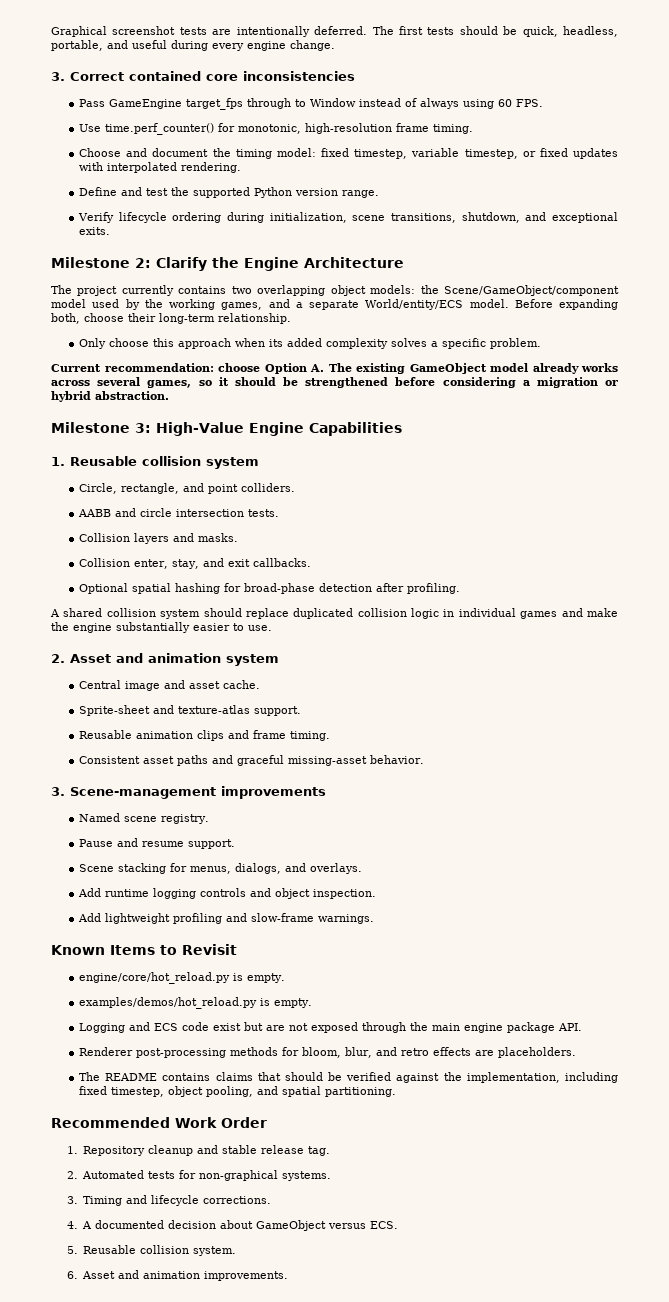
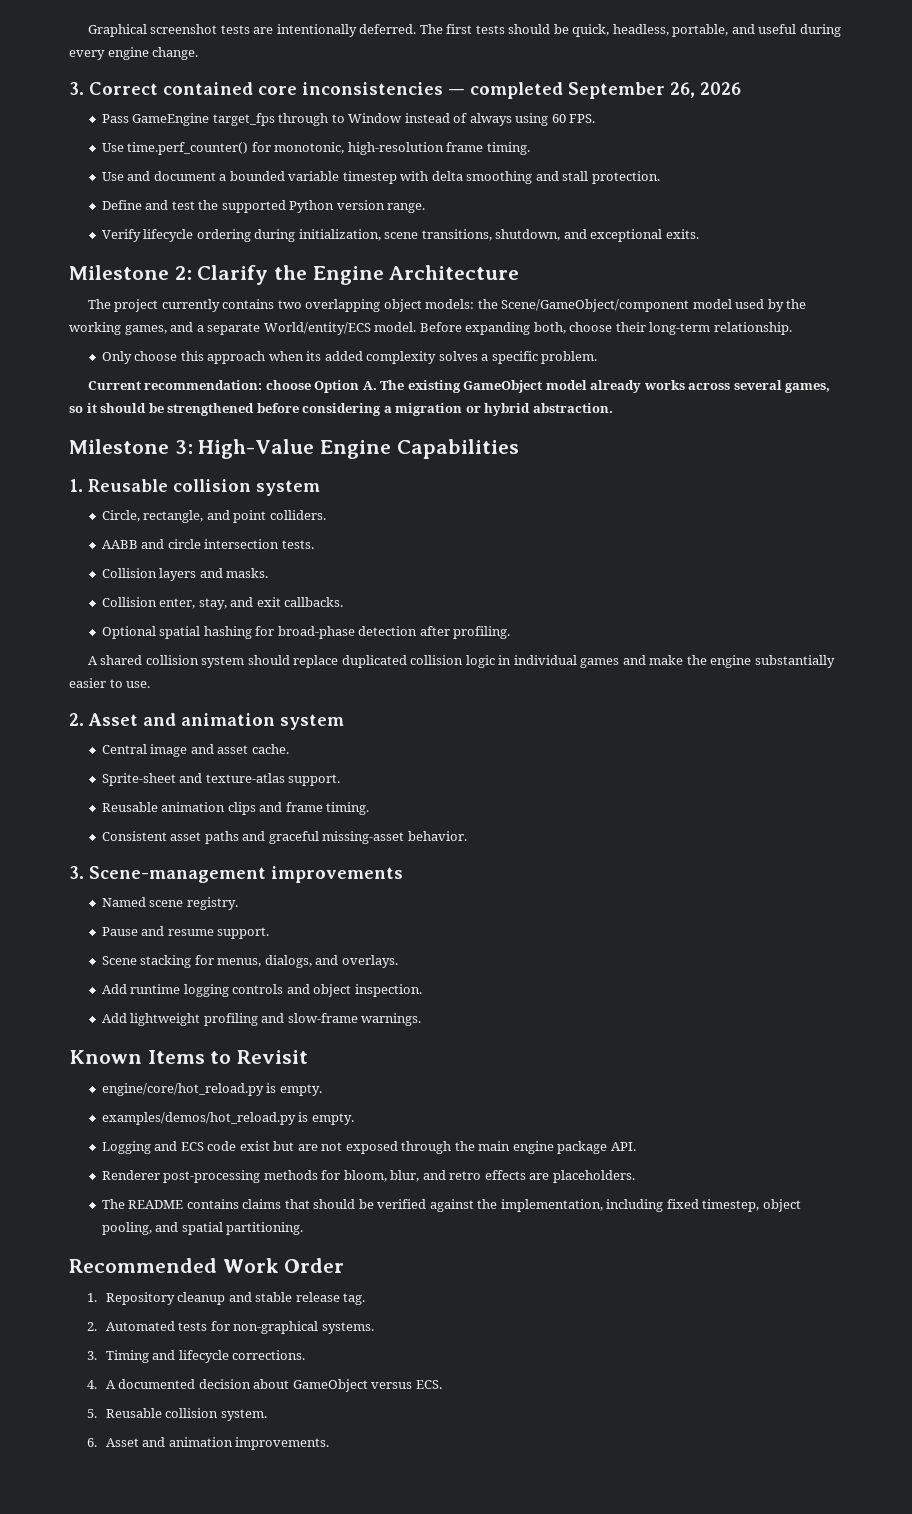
(355, 76) none -> [448,82,741,99] — completed September 26, 2026
[79,148,122,157] Choose -> [101,172,124,181] Use
[212,148,618,159] [79,162,242,173] the timing model: fixed timestep, variable timestep, or fixed updates with interpolated rendering. -> [219,171,660,184] a bounded variable timestep with delta smoothing and stall protection.

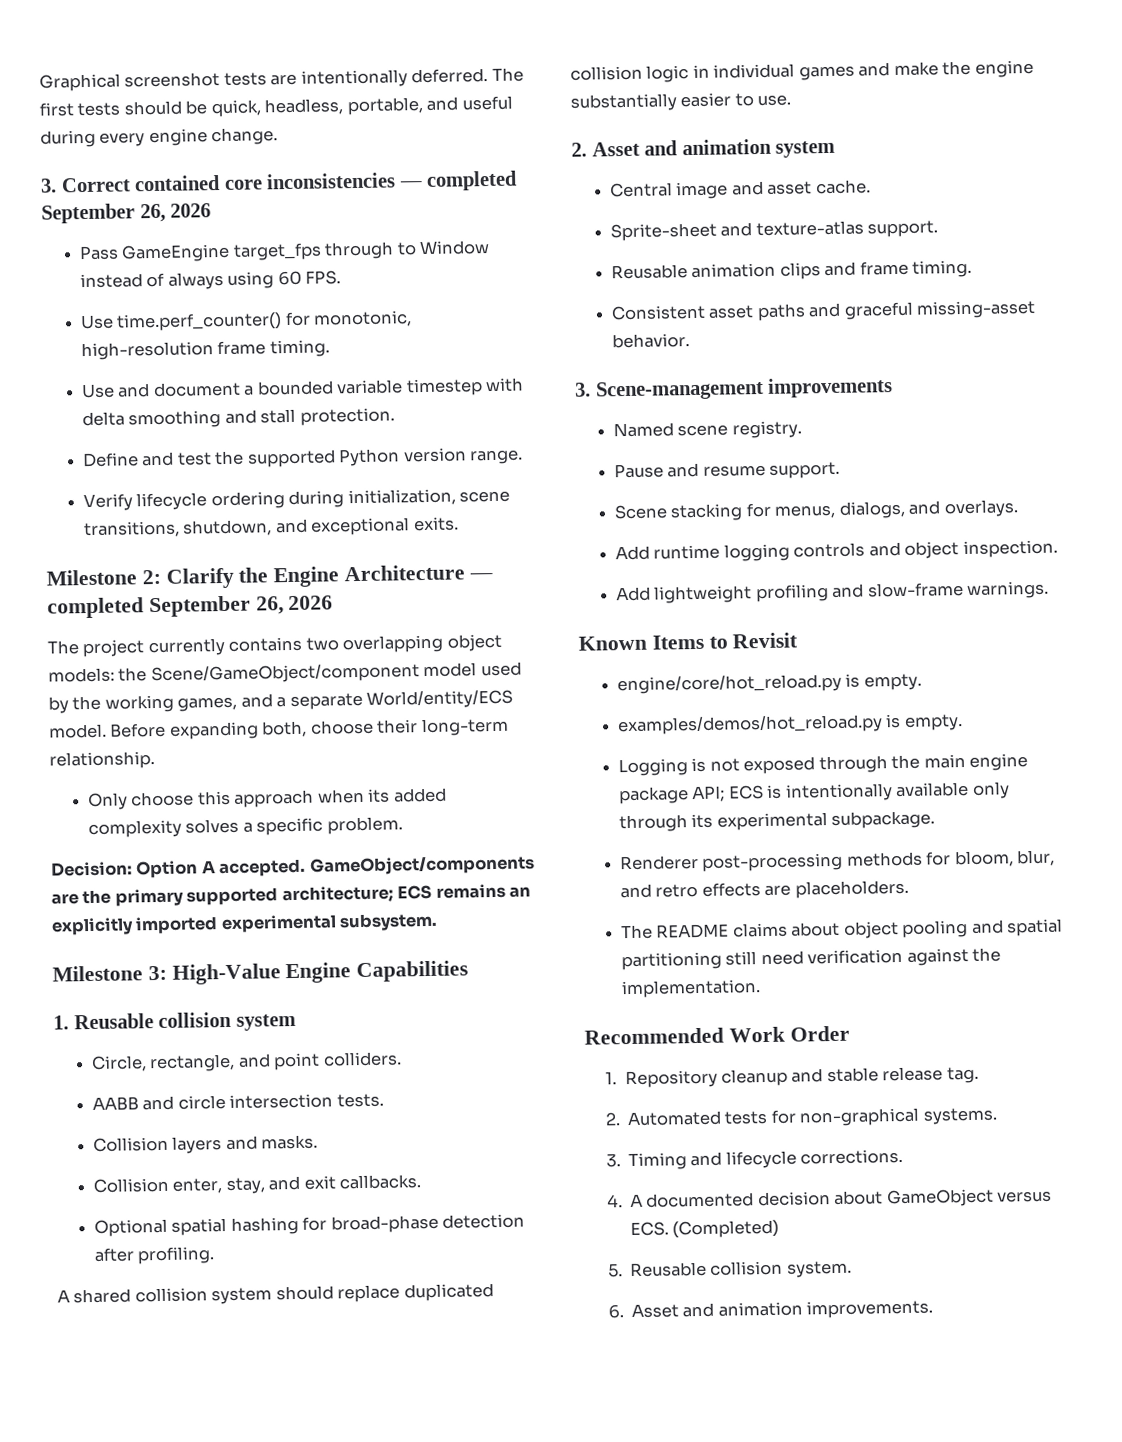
(520, 272) none -> [468,572,493,580] [47,595,334,619] — completed September 26, 2026
[87,380,831,393] [69,403,613,416] Current recommendation: choose Option A. The existing GameObject model already works across several games, so it should be strengthened before considering a migration or hybrid abstraction. -> [51,855,535,879] [51,883,532,907] [51,912,439,936] Decision: Option A accepted. GameObject/components are the primary supported architecture; ECS remains an explicitly imported experimental subsystem.
[154,1141,318,1151] and ECS code exist but are -> [691,757,707,773] is
[610,1142,636,1151] API. -> [691,781,1010,803] [618,810,936,833] API; ECS is intentionally available only through its experimental subpackage.
[186,1199,801,1212] [101,1222,304,1235] contains claims that should be verified against the implementation, including fixed timestep, object pooling, and spatial partitioning. -> [732,918,1064,939] [620,947,1002,971] [620,979,761,999] claims about object pooling and spatial partitioning still need verification against the implementation.
(442, 1384) none -> [672,1219,780,1239] (Completed)

